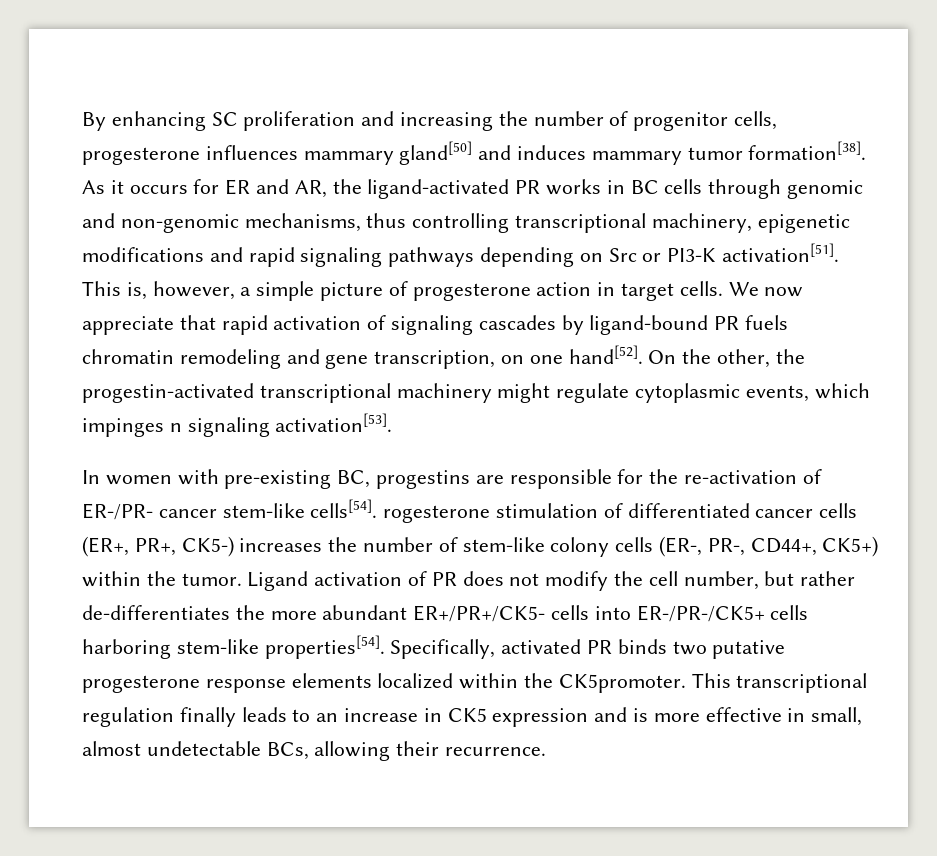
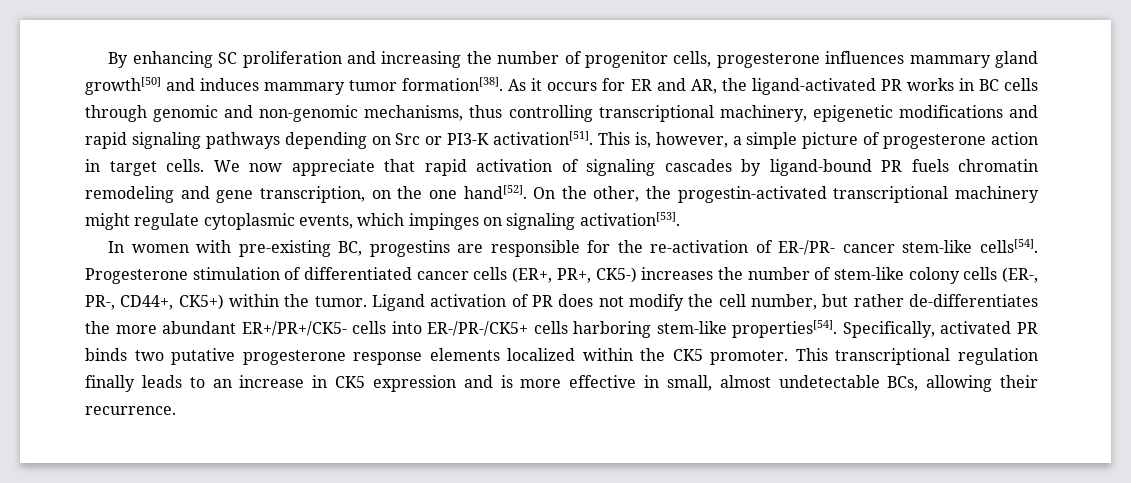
[399,141,473,165] gland[50] -> [994,51,1038,68] [85,77,161,95] gland growth[50]
(525, 359) none -> [397,186,423,199] the
[169,423,182,432] n -> [482,217,502,226] on
[383,505,491,523] rogesterone -> [85,268,188,284] Progesterone
[558,674,686,693] CK5promoter. -> [672,349,789,365] CK5 promoter.

